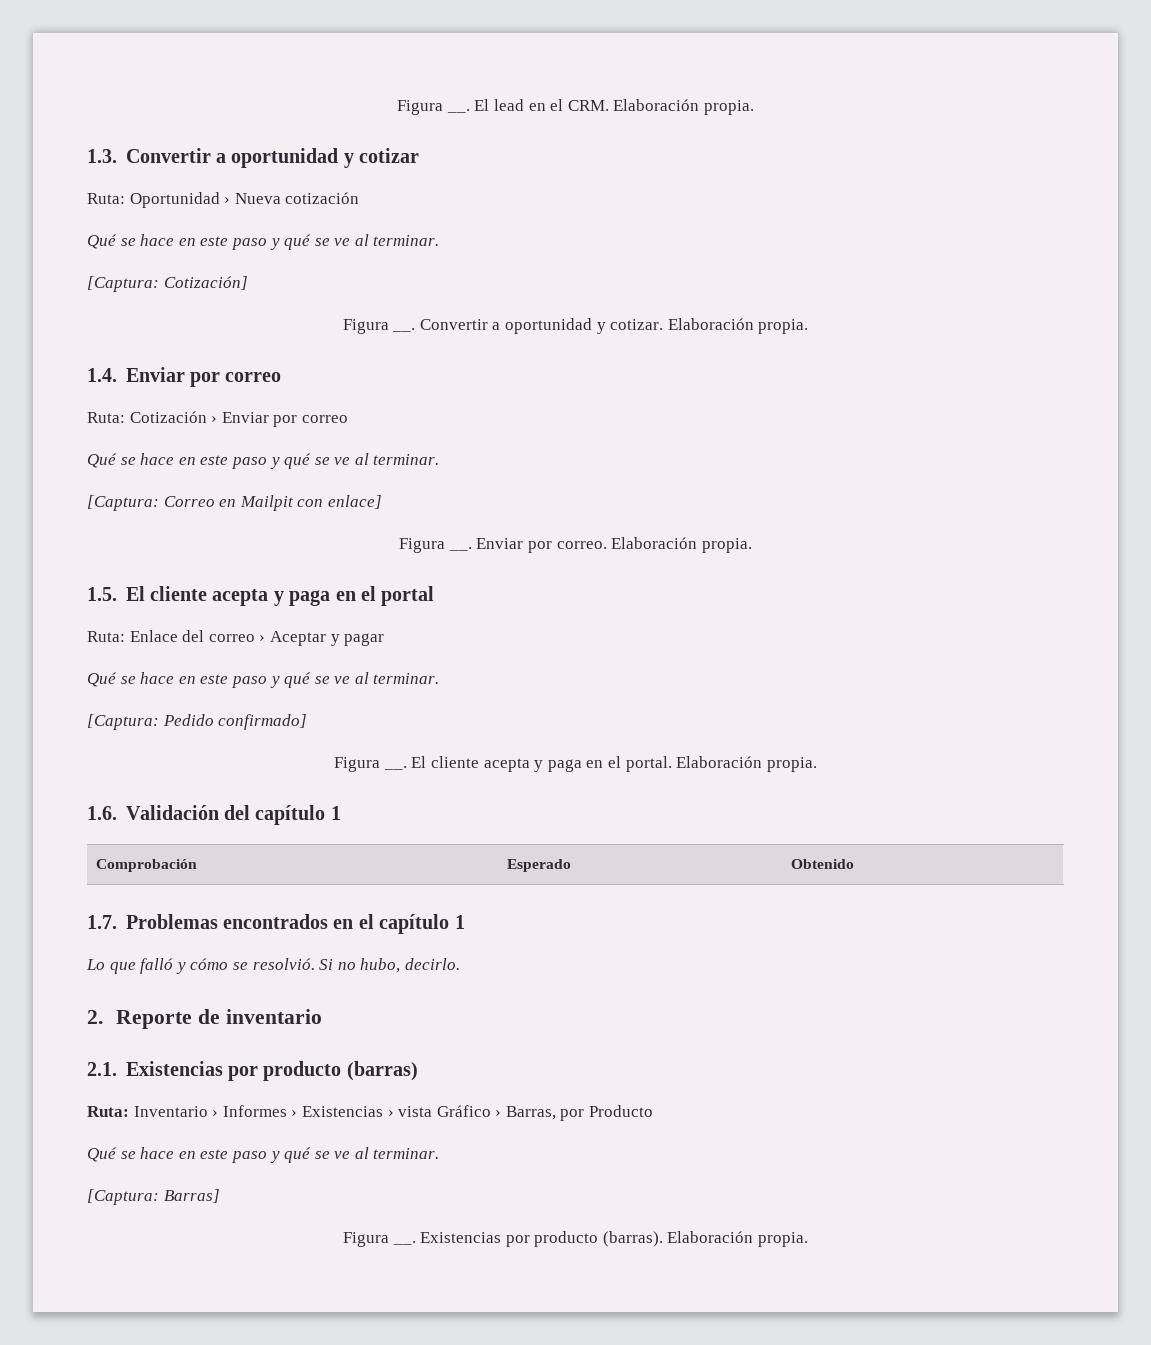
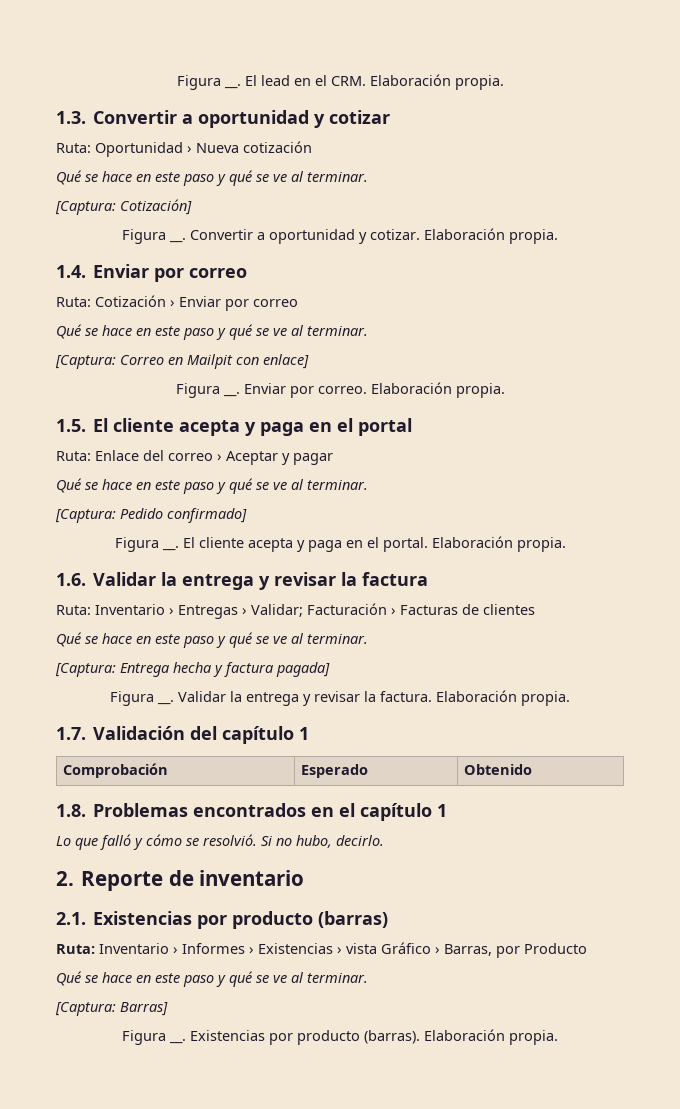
(117, 813) none -> [93,572,429,590] [56,603,535,619] [56,632,368,648] [55,662,330,677] [110,690,570,706] [56,727,86,740] Validar la entrega y revisar la factura // Ruta: Inventario › Entregas › Validar; Facturación › Facturas de clientes // Qué se hace en este paso y qué se ve al terminar. // [Captura: Entrega hecha y factura pagada] // Figura __. Validar la entrega y revisar la factura. Elaboración propia. // 1.7.
[87,915,117,929] 1.7. -> [56,804,86,817] 1.8.

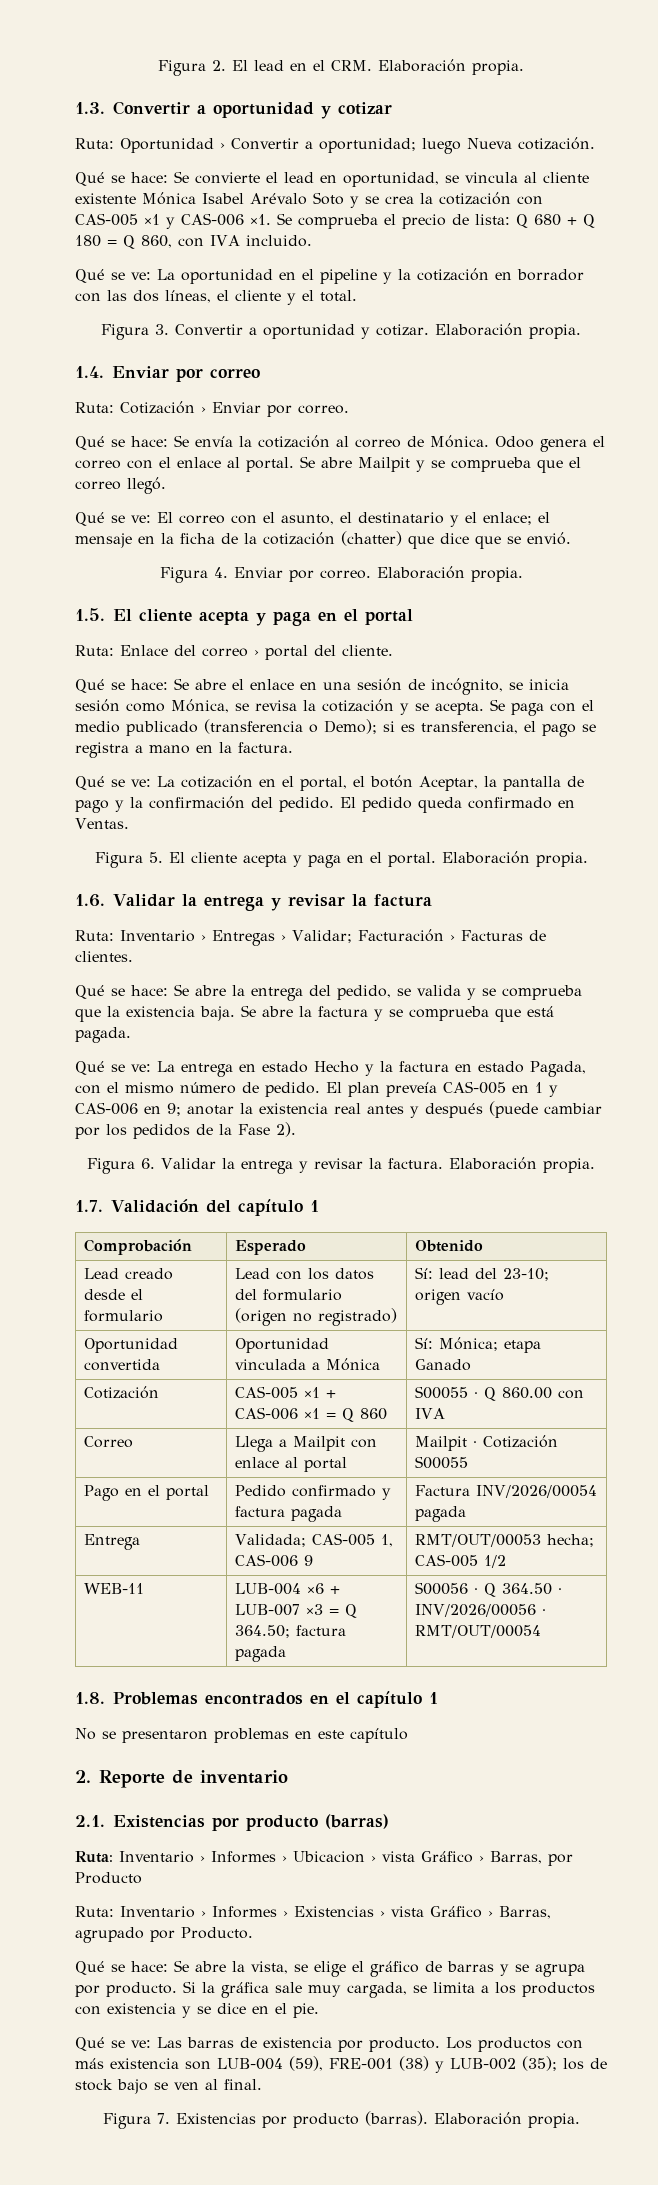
[176,75,241,90] Figura __. -> [158,60,226,76] Figura 2.
[196,141,312,153] [56,170,368,186] [55,199,192,215] [122,229,186,244] Nueva cotización // Qué se hace en este paso y qué se ve al terminar. // [Captura: Cotización] // Figura __. -> [231,137,595,154] [75,171,589,187] [75,192,543,208] [75,213,595,229] [75,235,312,249] [75,268,584,284] [75,290,357,305] [101,324,170,340] Convertir a oportunidad; luego Nueva cotización. // Qué se hace: Se convierte el lead en oportunidad, se vincula al cliente existente Mónica Isabel Arévalo Soto y se crea la cotización con CAS-005 ×1 y CAS-006 ×1. Se comprueba el precio de lista: Q 680 + Q 180 = Q 860, con IVA incluido. // Qué se ve: La oportunidad en el pipeline y la cotización en borrador con las dos líneas, el cliente y el total. // Figura 3.
[253,299,298,307] [56,324,368,340] [55,354,309,369] [175,383,240,398] correo // Qué se hace en este paso y qué se ve al terminar. // [Captura: Correo en Mailpit con enlace] // Figura __. -> [298,405,349,414] [75,435,605,452] [75,456,581,473] [75,477,166,494] [75,512,550,527] [75,531,571,549] [159,567,228,583] correo. // Qué se hace: Se envía la cotización al correo de Mónica. Odoo genera el correo con el enlace al portal. Se abre Mailpit y se comprueba que el correo llegó. // Qué se ve: El correo con el asunto, el destinatario y el enlace; el mensaje en la ficha de la cotización (chatter) que dice que se envió. // Figura 4.
[226,451,333,465] [56,478,368,494] [55,508,247,523] [114,537,179,552] Aceptar y pagar // Qué se hace en este paso y qué se ve al terminar. // [Captura: Pedido confirmado] // Figura __. -> [265,645,393,660] [75,678,569,695] [75,699,594,716] [75,719,596,737] [75,742,293,758] [75,775,584,791] [75,796,575,813] [75,818,129,829] [94,852,163,868] portal del cliente. // Qué se hace: Se abre el enlace en una sesión de incógnito, se inicia sesión como Mónica, se revisa la cotización y se acepta. Se paga con el medio publicado (transferencia o Demo); si es transferencia, el pago se registra a mano en la factura. // Qué se ve: La cotización en el portal, el botón Aceptar, la pantalla de pago y la confirmación del pedido. El pedido queda confirmado en Ventas. // Figura 5.
[483,604,535,615] [56,632,368,648] [55,662,330,677] [110,691,174,706] clientes // Qué se hace en este paso y qué se ve al terminar. // [Captura: Entrega hecha y factura pagada] // Figura __. -> [75,951,133,962] [75,984,582,1001] [75,1005,554,1022] [75,1027,131,1043] [75,1061,586,1077] [75,1081,558,1097] [75,1101,602,1118] [75,1122,296,1139] [87,1158,156,1174] clientes. // Qué se hace: Se abre la entrega del pedido, se valida y se comprueba que la existencia baja. Se abre la factura y se comprueba que está pagada. // Qué se ve: La entrega en estado Hecho y la factura en estado Pagada, con el mismo número de pedido. El plan preveía CAS-005 en 1 y CAS-006 en 9; anotar la existencia real antes y después (puede cambiar por los pedidos de la Fase 2). // Figura 6.
(533, 769) none -> [83,1268,173,1280] [83,1289,143,1300] [83,1310,163,1322] [234,1268,374,1280] [234,1289,342,1301] [234,1308,397,1326] [414,1267,549,1281] [414,1289,504,1305] [83,1338,178,1353] [83,1359,160,1371] [234,1338,329,1353] [234,1358,380,1371] [414,1337,541,1353] [414,1359,471,1371] [83,1386,159,1399] [234,1386,336,1399] [234,1407,387,1422] [414,1386,584,1401] [414,1408,445,1419] [83,1436,133,1448] [234,1436,377,1452] [234,1457,347,1472] [414,1435,558,1451] [414,1456,468,1469] [83,1485,209,1501] [234,1485,391,1500] [234,1506,342,1522] [414,1485,597,1498] [414,1506,466,1522] [83,1534,140,1550] [234,1533,393,1547] [234,1554,313,1567] [414,1534,594,1547] [414,1554,506,1568] [83,1583,144,1594] [234,1583,340,1595] [234,1604,357,1618] [234,1625,346,1638] [234,1646,286,1662] [414,1582,562,1597] [414,1604,546,1617] [414,1625,541,1638] // Lead creado desde el formulario | Lead con los datos del formulario (origen no registrado) | Sí: lead del 23-10; origen vacío // Oportunidad convertida | Oportunidad vinculada a Mónica | Sí: Mónica; etapa Ganado // Cotización | CAS-005 ×1 + CAS-006 ×1 = Q 860 | S00055 · Q 860.00 con IVA // Correo | Llega a Mailpit con enlace al portal | Mailpit · Cotización S00055 // Pago en el portal | Pedido confirmado y factura pagada | Factura INV/2026/00054 pagada // Entrega | Validada; CAS-005 1, CAS-006 9 | RMT/OUT/00053 hecha; CAS-005 1/2 // WEB-11 | LUB-004 ×6 + LUB-007 ×3 = Q 364.50; factura pagada | S00056 · Q 364.50 · INV/2026/00056 · RMT/OUT/00054
[56,834,384,850] Lo que falló y cómo se resolvió. Si no hubo, decirlo. -> [75,1728,408,1743] No se presentaron problemas en este capítulo
[258,943,333,954] Existencias -> [293,1851,365,1863] Ubicacion
[56,971,368,987] [55,1002,168,1016] [122,1030,186,1045] Qué se hace en este paso y qué se ve al terminar. // [Captura: Barras] // Figura __. -> [75,1906,551,1919] [75,1927,253,1943] [75,1960,585,1977] [75,1981,595,1998] [75,2003,319,2018] [75,2037,583,2052] [75,2056,607,2073] [75,2079,262,2094] [102,2113,170,2129] Ruta: Inventario › Informes › Existencias › vista Gráfico › Barras, agrupado por Producto. // Qué se hace: Se abre la vista, se elige el gráfico de barras y se agrupa por producto. Si la gráfica sale muy cargada, se limita a los productos con existencia y se dice en el pie. // Qué se ve: Las barras de existencia por producto. Los productos con más existencia son LUB-004 (59), FRE-001 (38) y LUB-002 (35); los de stock bajo se ven al final. // Figura 7.

